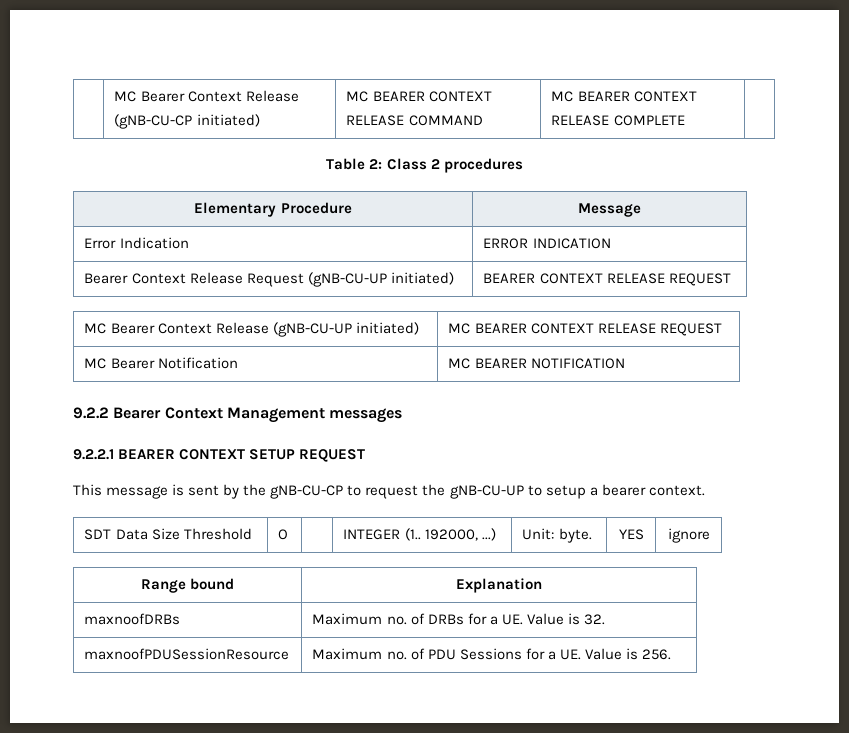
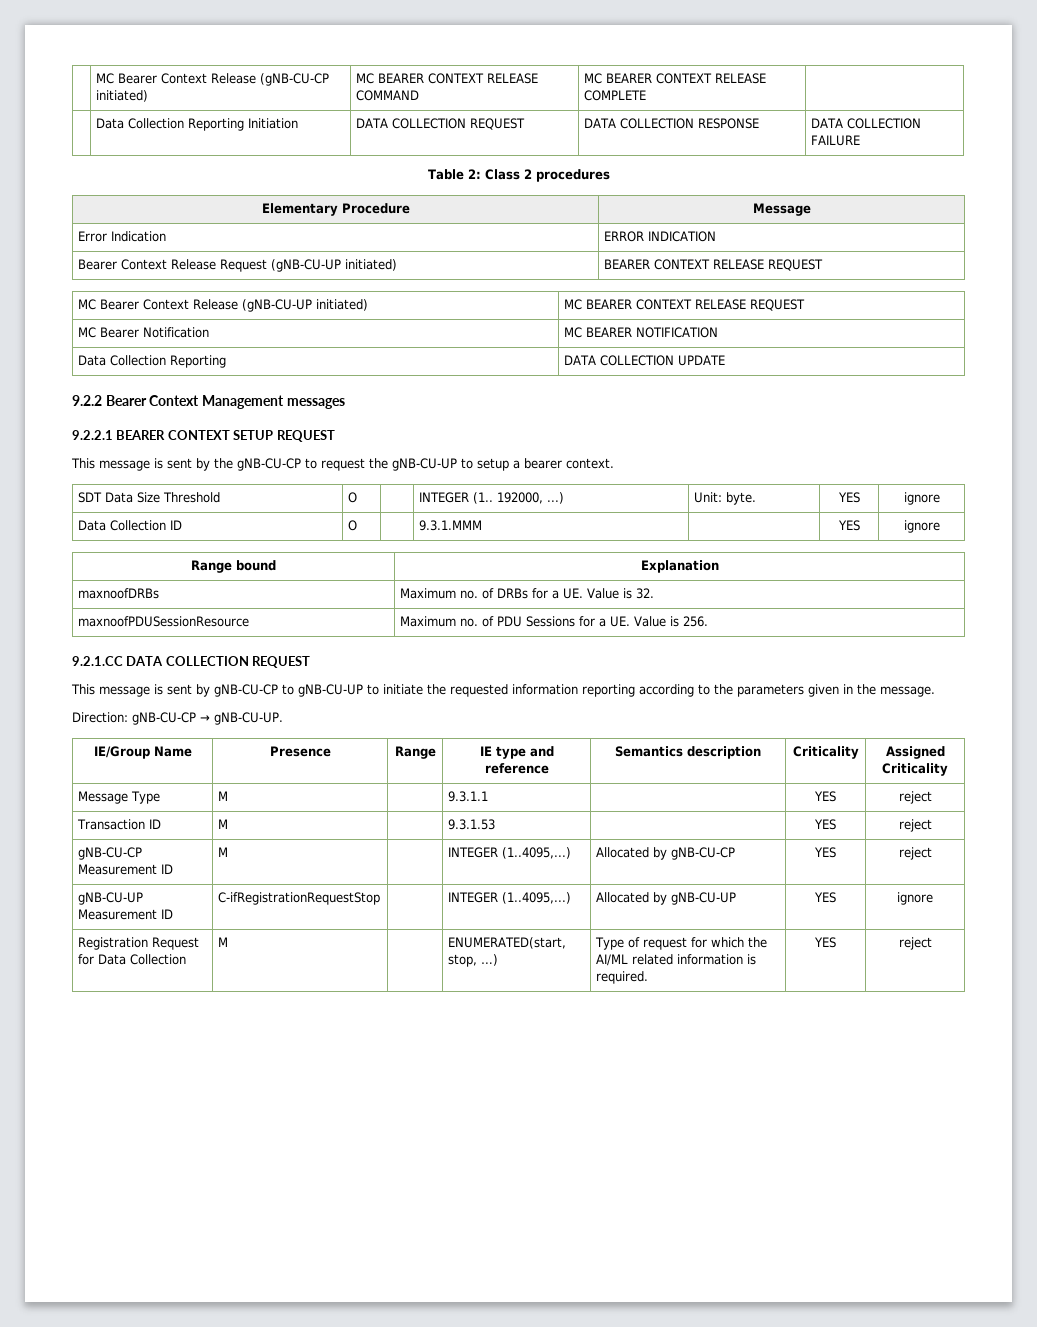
(685, 120) none -> [96,118,299,131] [356,118,526,130] [584,118,760,129] [811,118,922,129] [811,135,861,146] // | Data Collection Reporting Initiation | DATA COLLECTION REQUEST | DATA COLLECTION RESPONSE | DATA COLLECTION FAILURE
(625, 363) none -> [78,355,227,368] [564,355,726,366] // Data Collection Reporting | DATA COLLECTION UPDATE
(710, 535) none -> [78,520,183,531] [348,520,358,531] [419,520,483,531] [837,520,860,531] [903,520,940,533] // Data Collection ID | O | | 9.3.1.MMM | | YES | ignore
(671, 654) none -> [72,656,311,668] [71,684,935,697] [72,712,283,725] [93,746,192,759] [269,746,331,757] [394,746,436,759] [479,746,554,759] [484,763,549,774] [615,746,761,759] [792,746,859,759] [885,746,945,759] [882,763,948,776] [78,791,161,804] [218,791,229,801] [448,791,489,802] [814,791,836,802] [898,791,932,804] [77,819,162,830] [218,819,229,829] [448,819,496,830] [814,819,836,830] [898,819,932,832] [78,847,143,860] [78,864,174,875] [218,847,229,857] [448,847,572,859] [596,847,736,860] [814,847,836,858] [898,847,932,860] [78,892,144,905] [78,909,174,920] [218,892,381,905] [448,892,572,904] [596,892,737,905] [814,892,836,903] [897,892,933,905] [78,937,200,950] [78,954,187,965] [218,937,229,947] [448,937,567,949] [448,954,499,967] [595,937,768,950] [596,954,757,966] [596,971,649,984] [814,937,836,948] [898,937,932,950] // 9.2.1.CC DATA COLLECTION REQUEST // This message is sent by gNB-CU-CP to gNB-CU-UP to initiate the requested information reporting according to the parameters given in the message. // Direction: gNB-CU-CP → gNB-CU-UP. // IE/Group Name | Presence | Range | IE type and reference | Semantics description | Criticality | Assigned Criticality // Message Type | M | | 9.3.1.1 | | YES | reject // Transaction ID | M | | 9.3.1.53 | | YES | reject // gNB-CU-CP Measurement ID | M | | INTEGER (1..4095,...) | Allocated by gNB-CU-CP | YES | reject // gNB-CU-UP Measurement ID | C-ifRegistrationRequestStop | | INTEGER (1..4095,...) | Allocated by gNB-CU-UP | YES | ignore // Registration Request for Data Collection | M | | ENUMERATED(start, stop, …) | Type of request for which the AI/ML related information is required. | YES | reject

